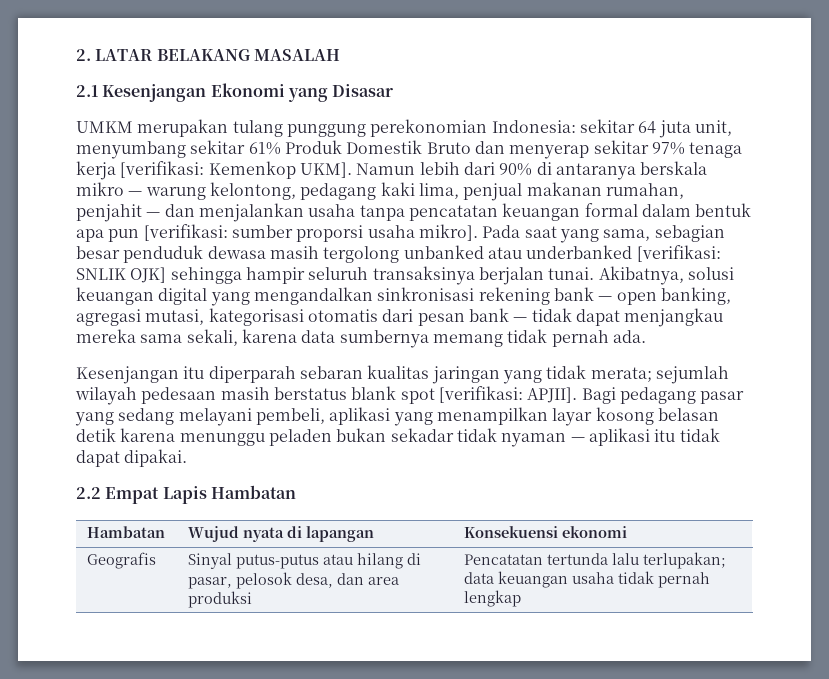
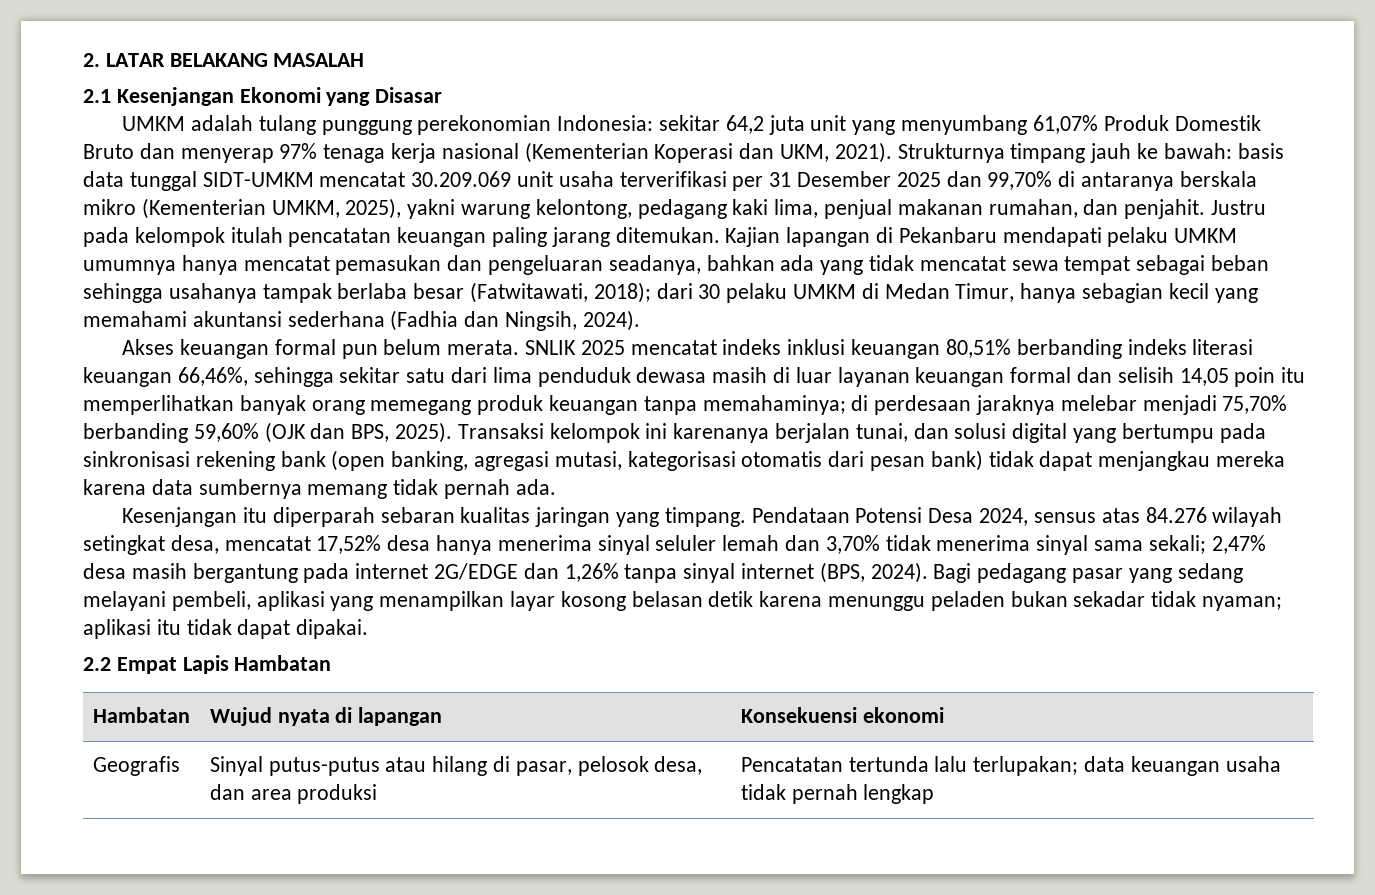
[137,119,229,137] merupakan -> [191,115,254,131] adalah
[638,120,732,138] [76,140,281,159] 64 juta unit, menyumbang sekitar 61% -> [725,115,1098,135] 64,2 juta unit yang menyumbang 61,07%
[593,140,649,154] sekitar -> (274, 155) none
[120,161,708,180] [76,182,143,196] [verifikasi: Kemenkop UKM]. Namun lebih dari 90% di antaranya berskala mikro — -> [441,142,1284,163] [83,171,1257,191] [83,198,456,219] nasional (Kementerian Koperasi dan UKM, 2021). Strukturnya timpang jauh ke bawah: basis data tunggal SIDT-UMKM mencatat 30.209.069 unit usaha terverifikasi per 31 Desember 2025 dan 99,70% di antaranya berskala mikro (Kementerian UMKM, 2025), yakni
[76,203,752,222] [76,224,725,243] [76,245,721,263] [76,266,734,285] [76,287,373,306] penjahit — dan menjalankan usaha tanpa pencatatan keuangan formal dalam bentuk apa pun [verifikasi: sumber proporsi usaha mikro]. Pada saat yang sama, sebagian besar penduduk dewasa masih tergolong unbanked atau underbanked [verifikasi: SNLIK OJK] sehingga hampir seluruh transaksinya berjalan tunai. Akibatnya, solusi keuangan digital yang mengandalkan -> [1083,199,1267,219] [83,227,1238,247] [83,255,1270,275] [83,282,1258,303] [83,310,640,331] [122,339,1254,359] [83,367,1306,387] [83,395,1288,415] [83,422,1266,443] dan penjahit. Justru pada kelompok itulah pencatatan keuangan paling jarang ditemukan. Kajian lapangan di Pekanbaru mendapati pelaku UMKM umumnya hanya mencatat pemasukan dan pengeluaran seadanya, bahkan ada yang tidak mencatat sewa tempat sebagai beban sehingga usahanya tampak berlaba besar (Fatwitawati, 2018); dari 30 pelaku UMKM di Medan Timur, hanya sebagian kecil yang memahami akuntansi sederhana (Fadhia dan Ningsih, 2024). // Akses keuangan formal pun belum merata. SNLIK 2025 mencatat indeks inklusi keuangan 80,51% berbanding indeks literasi keuangan 66,46%, sehingga sekitar satu dari lima penduduk dewasa masih di luar layanan keuangan formal dan selisih 14,05 poin itu memperlihatkan banyak orang memegang produk keuangan tanpa memahaminya; di perdesaan jaraknya melebar menjadi 75,70% berbanding 59,60% (OJK dan BPS, 2025). Transaksi kelompok ini karenanya berjalan tunai, dan solusi digital yang bertumpu pada
[598,292,657,305] — open -> [331,450,386,471] (open
[468,308,528,322] bank — -> [930,450,983,471] bank)
[140,329,238,346] sama sekali, -> (1286, 459) none
[546,365,729,384] [75,386,578,405] tidak merata; sejumlah wilayah pedesaan masih berstatus blank spot [verifikasi: APJII]. -> [664,507,1283,527] [83,535,1266,555] [83,562,928,583] timpang. Pendataan Potensi Desa 2024, sensus atas 84.276 wilayah setingkat desa, mencatat 17,52% desa hanya menerima sinyal seluler lemah dan 3,70% tidak menerima sinyal sama sekali; 2,47% desa masih bergantung pada internet 2G/EDGE dan 1,26% tanpa sinyal internet (BPS, 2024).
[501,433,585,447] nyaman — -> [1202,596,1283,611] nyaman;

